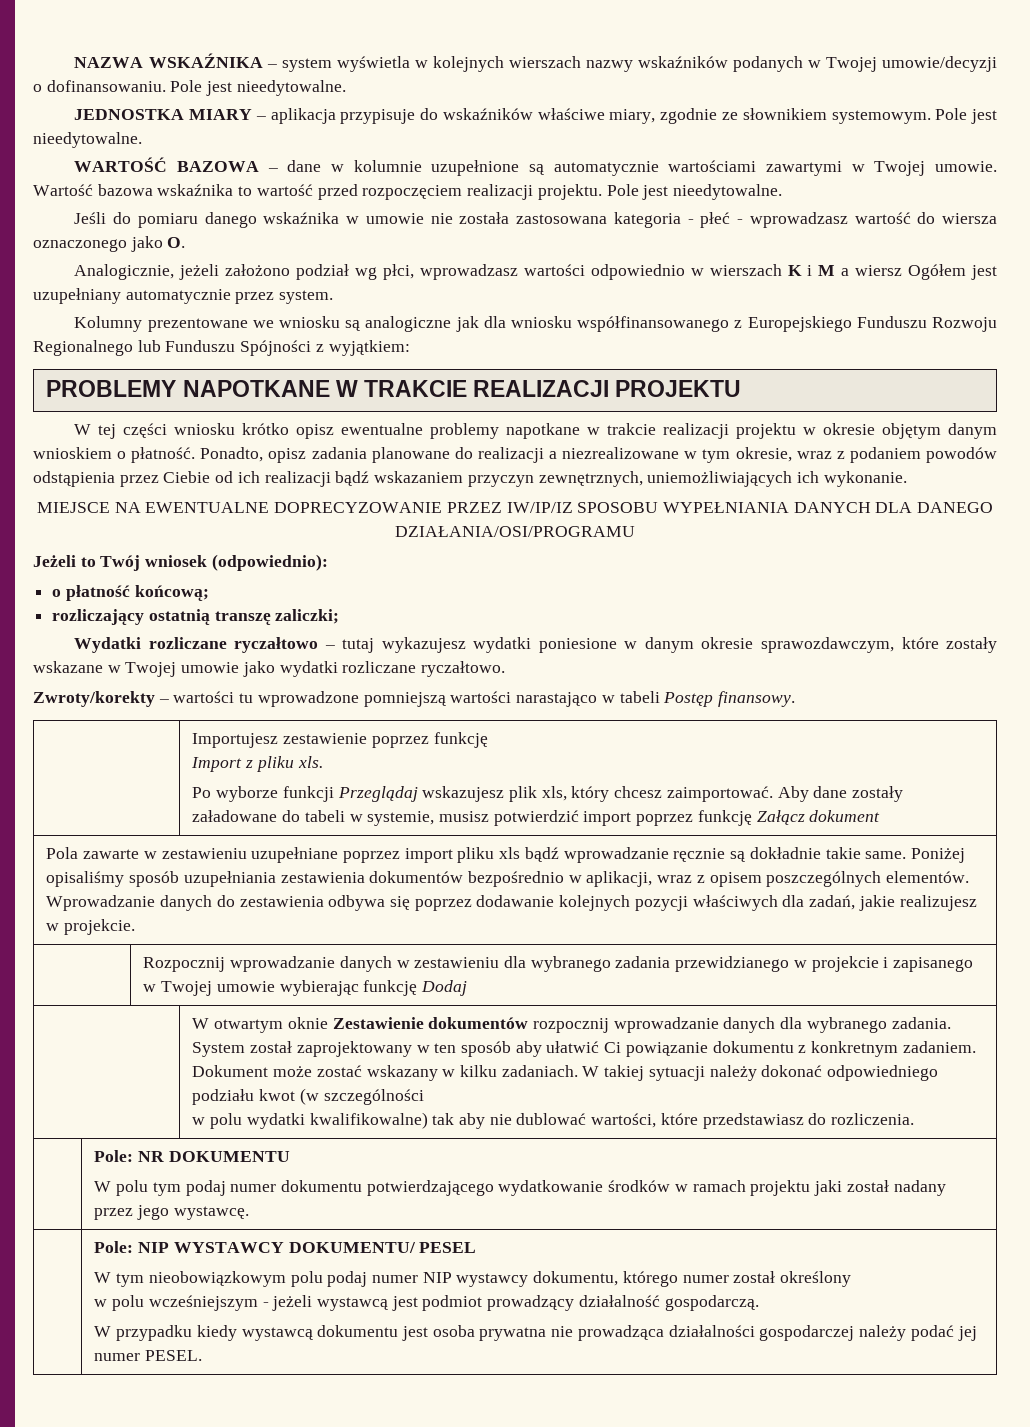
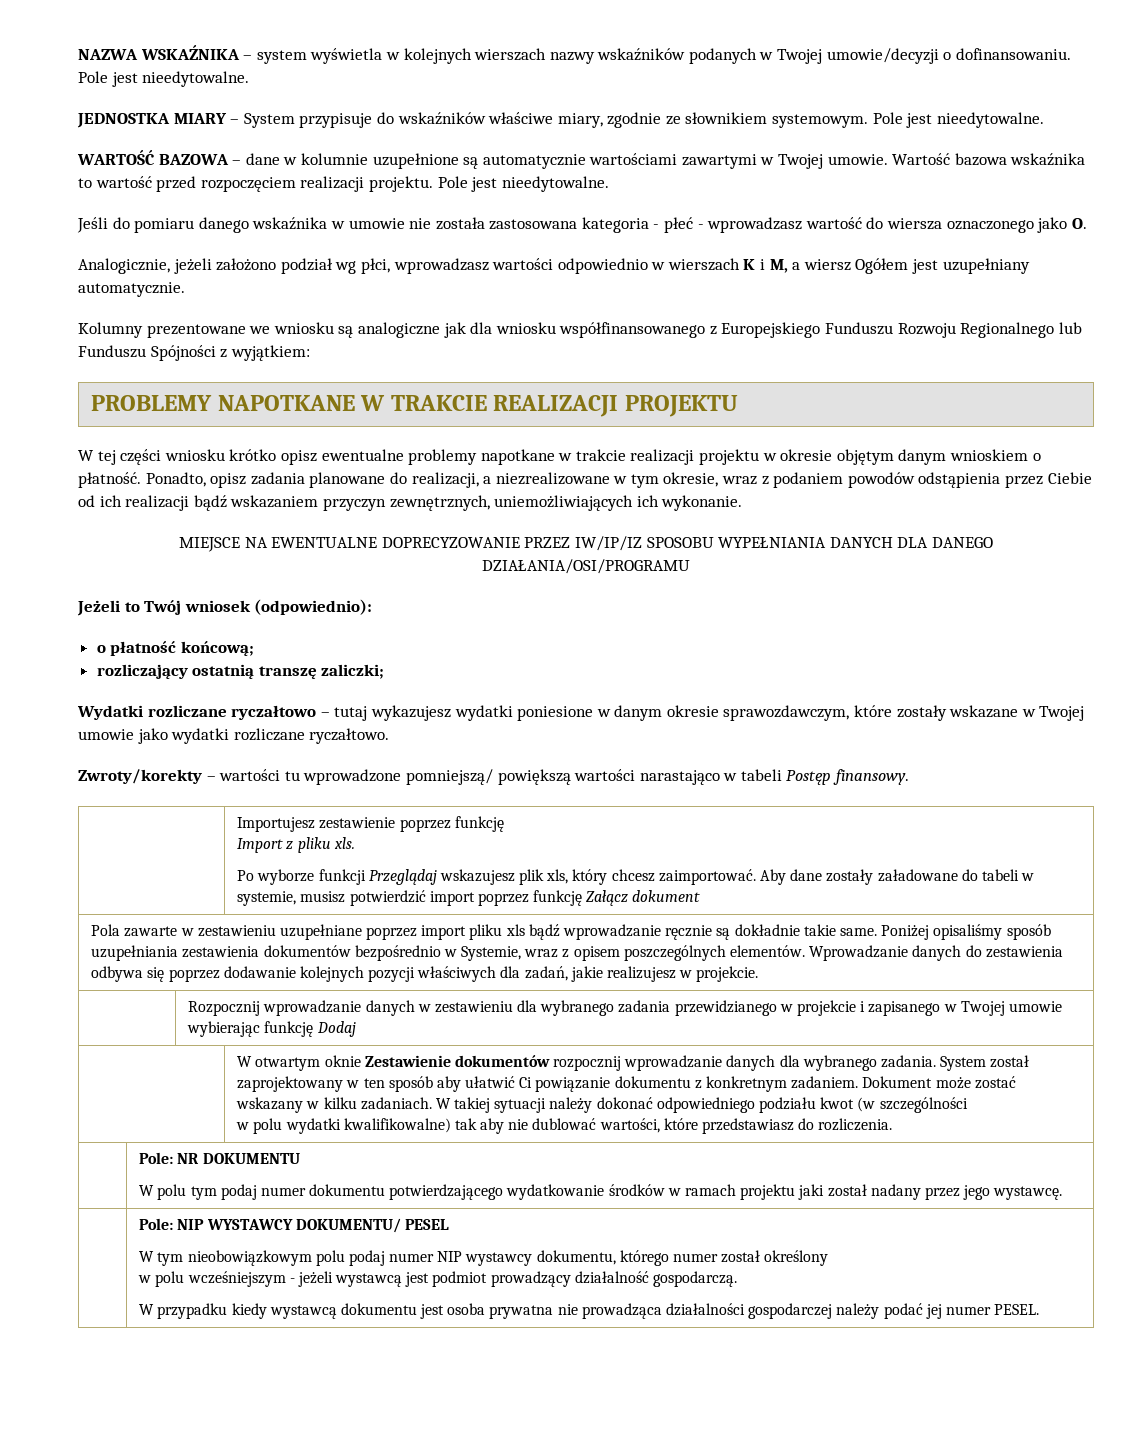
[270,108,336,124] aplikacja -> [243,113,295,128] System
[818,265,836,276] M -> [769,259,788,273] M,
[125,289,334,304] automatycznie przez system. -> [78,282,185,297] automatycznie.
[477,447,544,463] realizacji -> [411,472,479,488] realizacji,
[363,692,446,707] pomniejszą -> [405,769,571,785] pomniejszą/ powiększą
[586,871,653,887] aplikacji, -> [461,946,522,961] Systemie,

